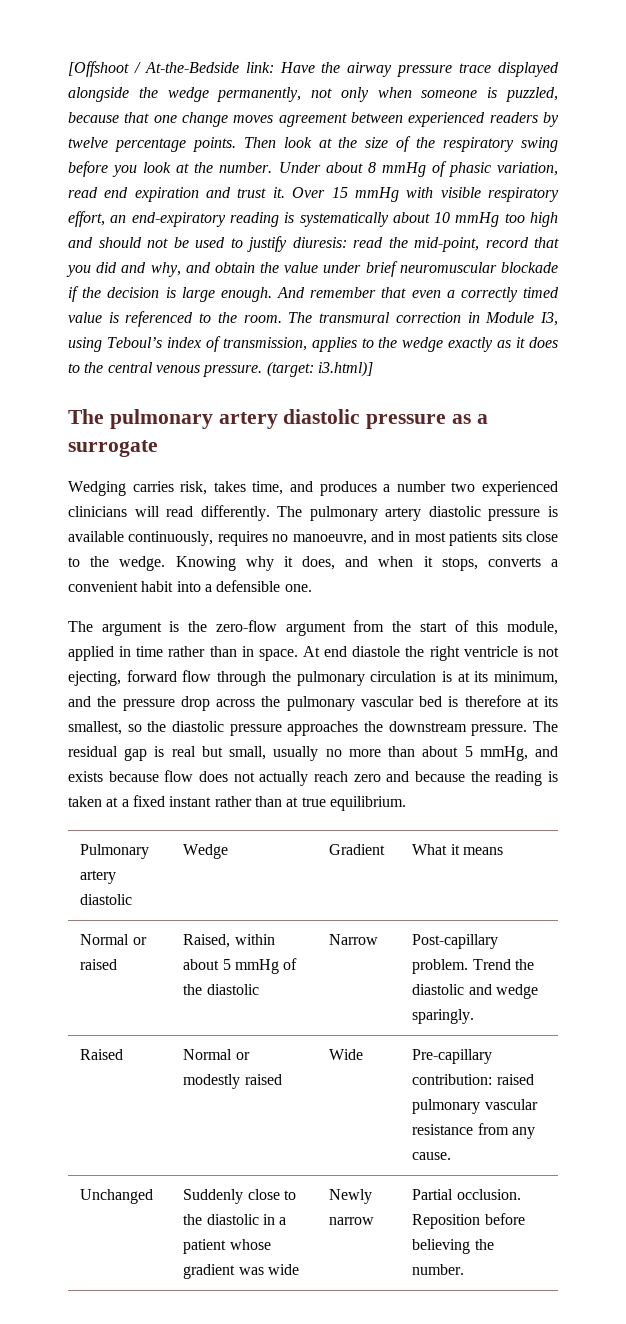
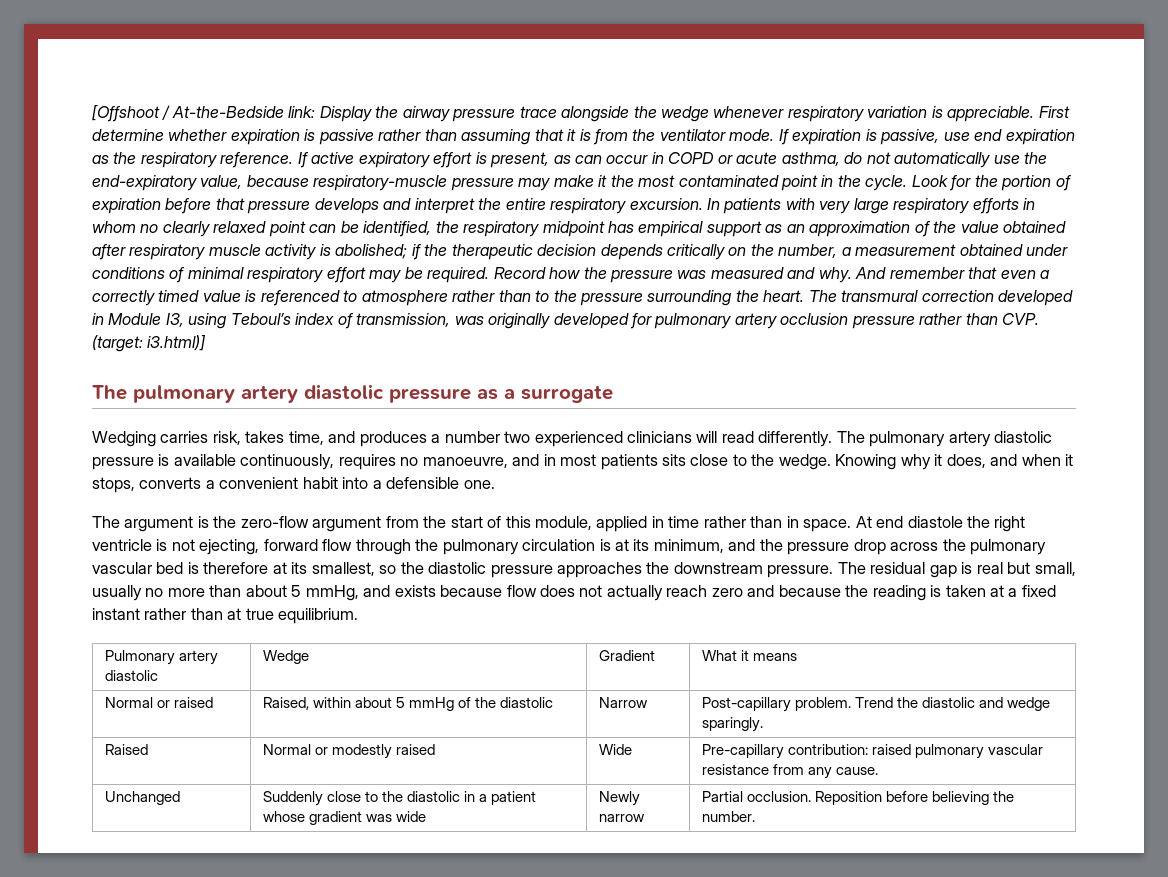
[279,62,315,73] Have -> [319,106,372,122] Display
[498,62,560,77] displayed -> (557, 112) none
[217,87,558,102] [68,112,559,127] [68,136,559,152] [68,161,558,177] [68,187,560,202] [68,211,559,227] [68,236,559,252] [66,261,558,277] [68,286,272,302] permanently, not only when someone is puzzled, because that one change moves agreement between experienced readers by twelve percentage points. Then look at the size of the respiratory swing before you look at the number. Under about 8 mmHg of phasic variation, read end expiration and trust it. Over 15 mmHg with visible respiratory effort, an end-expiratory reading is systematically about 10 mmHg too high and should not be used to justify diuresis: read the mid-point, record that you did and why, and obtain the value under brief neuromuscular blockade if the decision is large enough. -> [713,106,1070,122] [92,129,1075,145] [92,152,1048,168] [92,175,1071,191] [92,198,1036,214] [92,221,1067,237] [92,244,1069,260] [92,267,852,283] whenever respiratory variation is appreciable. First determine whether expiration is passive rather than assuming that it is from the ventilator mode. If expiration is passive, use end expiration as the respiratory reference. If active expiratory effort is present, as can occur in COPD or acute asthma, do not automatically use the end-expiratory value, because respiratory-muscle pressure may make it the most contaminated point in the cycle. Look for the portion of expiration before that pressure develops and interpret the entire respiratory excursion. In patients with very large respiratory efforts in whom no clearly relaxed point can be identified, the respiratory midpoint has empirical support as an approximation of the value obtained after respiratory muscle activity is abolished; if the therapeutic decision depends critically on the number, a measurement obtained under conditions of minimal respiratory effort may be required. Record how the pressure was measured and why.
[217,312,282,323] the room. -> [361,290,805,306] atmosphere rather than to the pressure surrounding the heart.
(461, 317) none -> [998,290,1074,306] developed
[311,337,559,352] [68,362,263,377] applies to the wedge exactly as it does to the central venous pressure. -> [454,313,1040,329] was originally developed for pulmonary artery occlusion pressure rather than CVP.

